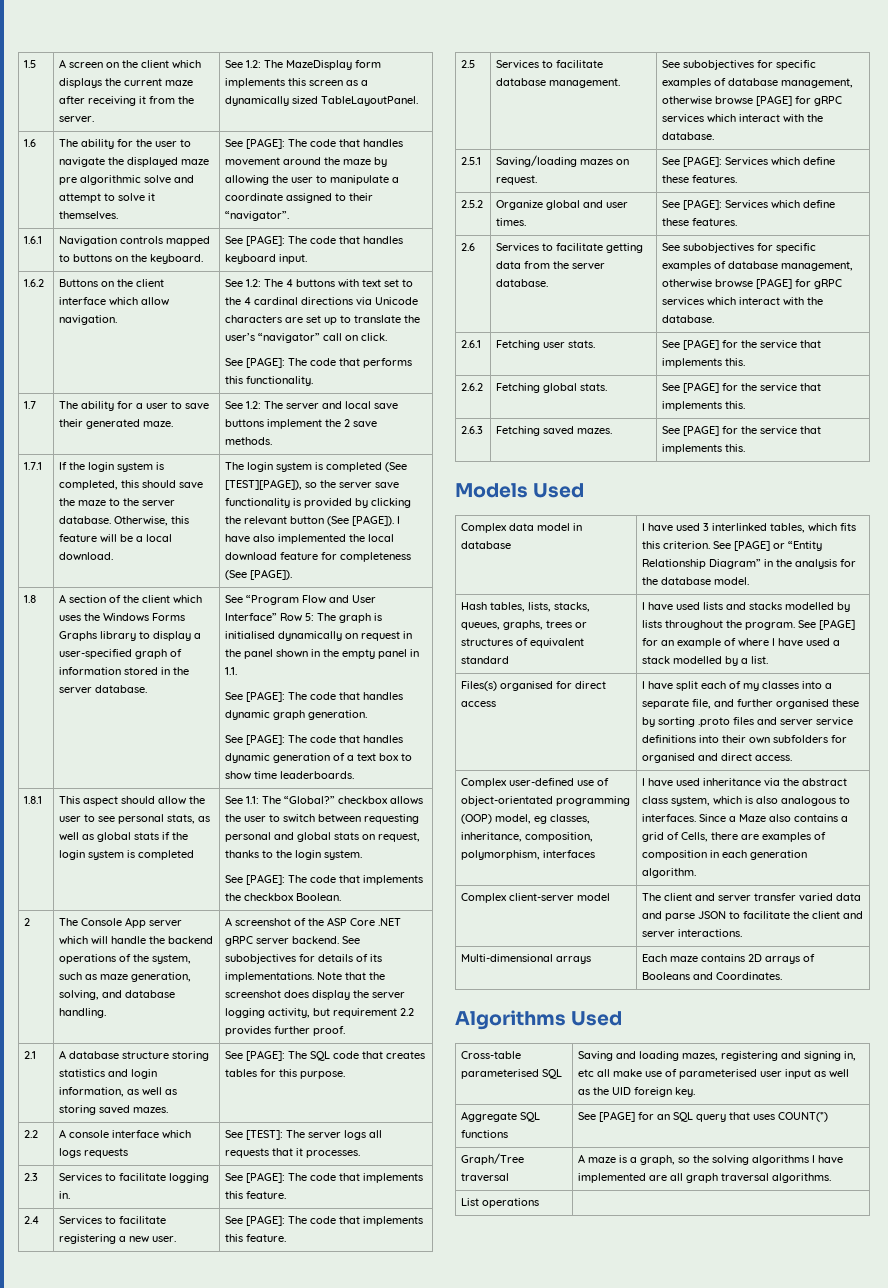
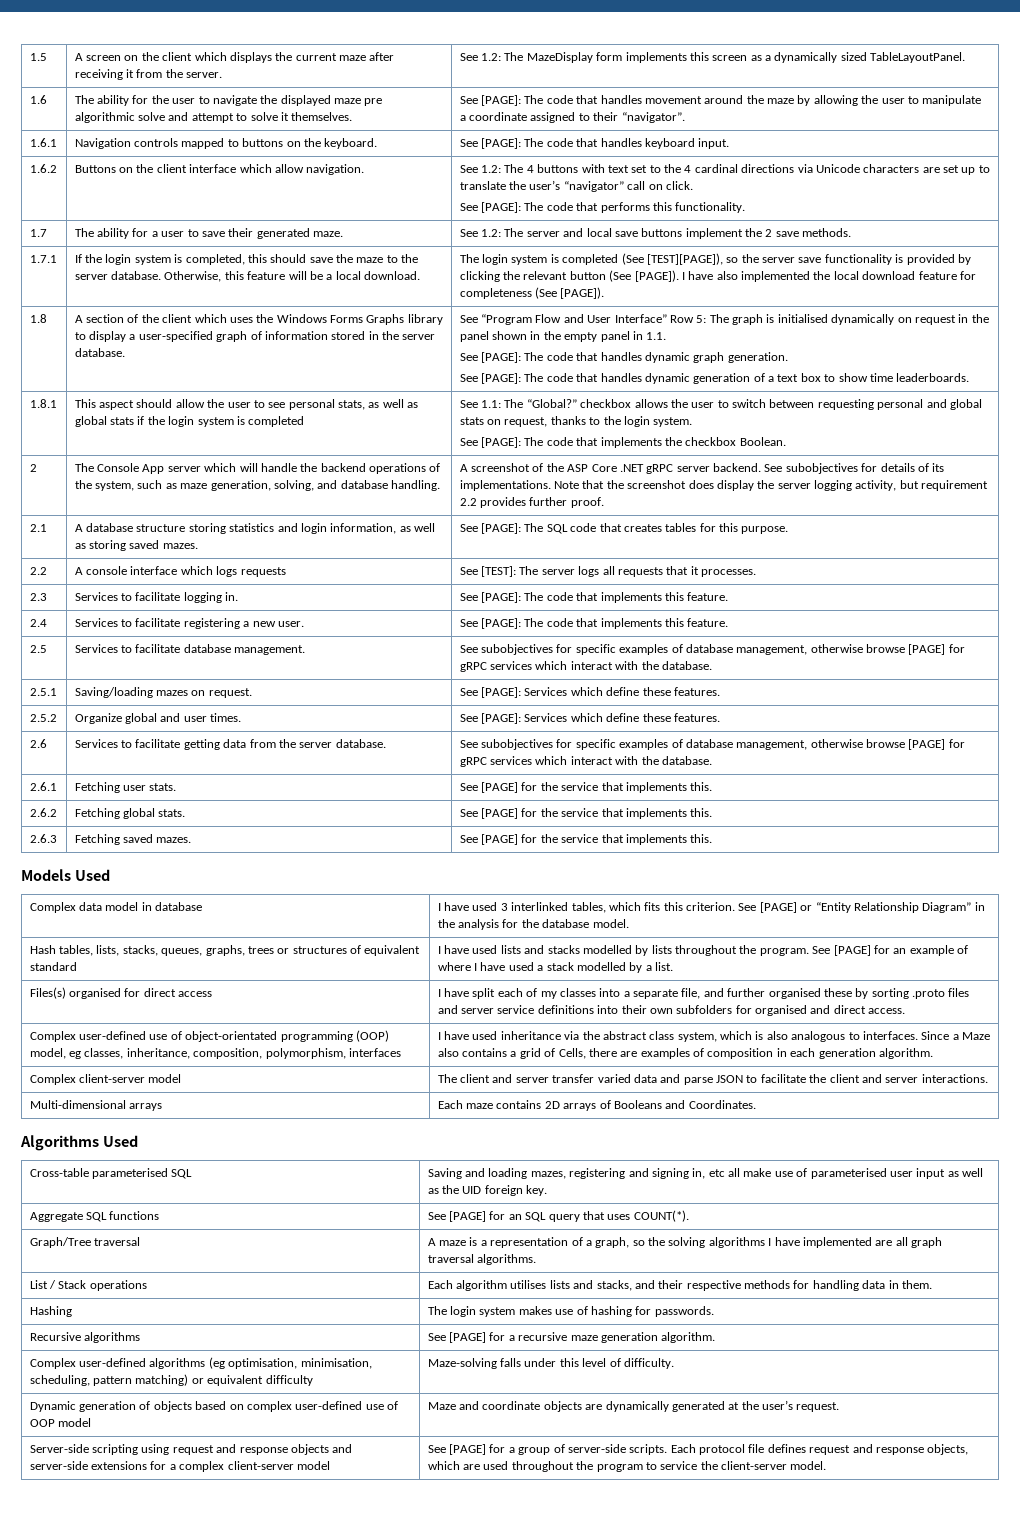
[778,1112,829,1122] COUNT(*) -> [633,1210,689,1222] COUNT(*).
(638, 1160) none -> [490,1237,592,1248] representation of a
(480, 1202) none -> [49,1280,87,1289] / Stack
(540, 1203) none -> [427,1280,932,1291] [29,1306,72,1317] [427,1306,714,1317] [29,1332,141,1343] [427,1332,716,1343] [29,1357,372,1369] [29,1374,313,1386] [427,1358,674,1369] [29,1401,399,1412] [29,1418,92,1427] [427,1400,840,1412] [29,1444,353,1455] [29,1461,330,1472] [427,1444,969,1455] [427,1461,827,1472] Each algorithm utilises lists and stacks, and their respective methods for handling data in them. // Hashing | The login system makes use of hashing for passwords. // Recursive algorithms | See [PAGE] for a recursive maze generation algorithm. // Complex user-defined algorithms (eg optimisation, minimisation, scheduling, pattern matching) or equivalent difficulty | Maze-solving falls under this level of difficulty. // Dynamic generation of objects based on complex user-defined use of OOP model | Maze and coordinate objects are dynamically generated at the user’s request. // Server-side scripting using request and response objects and server-side extensions for a complex client-server model | See [PAGE] for a group of server-side scripts. Each protocol file defines request and response objects, which are used throughout the program to service the client-server model.

